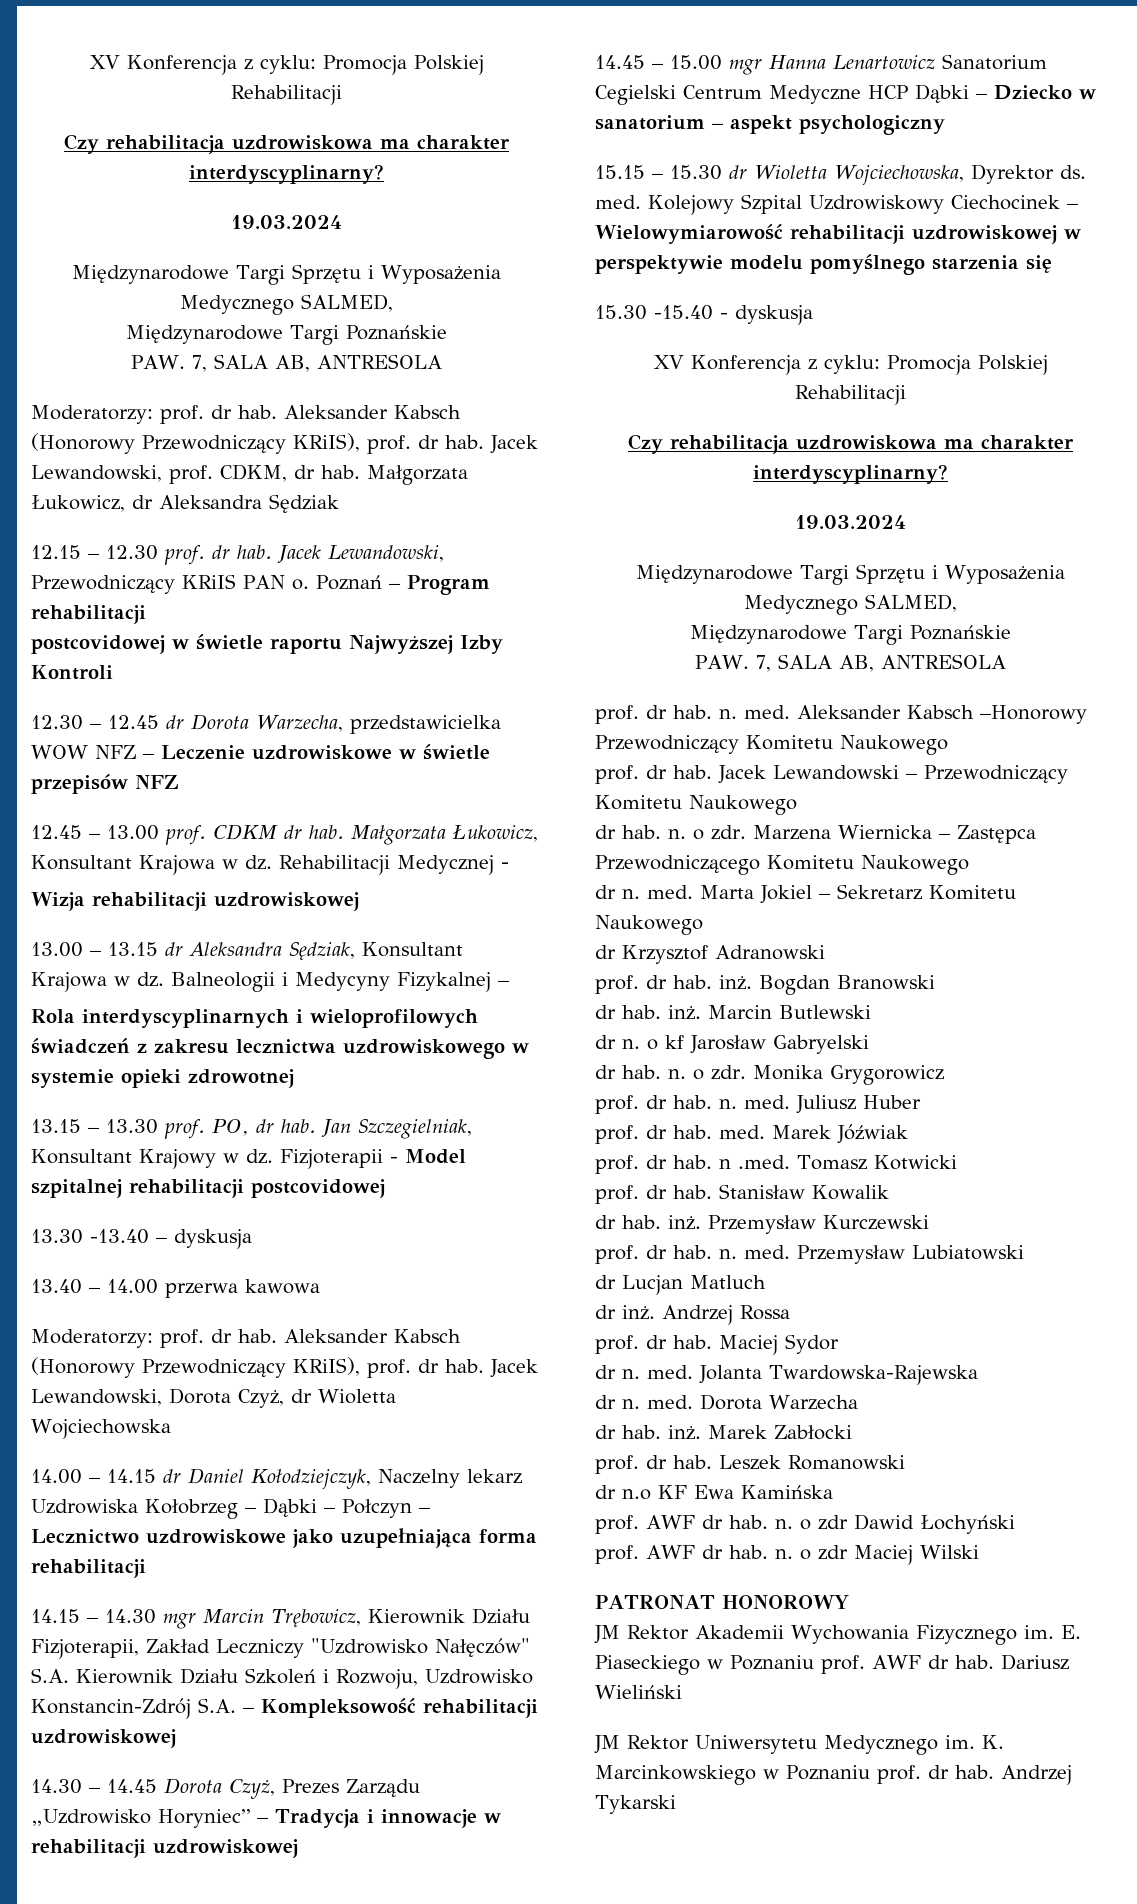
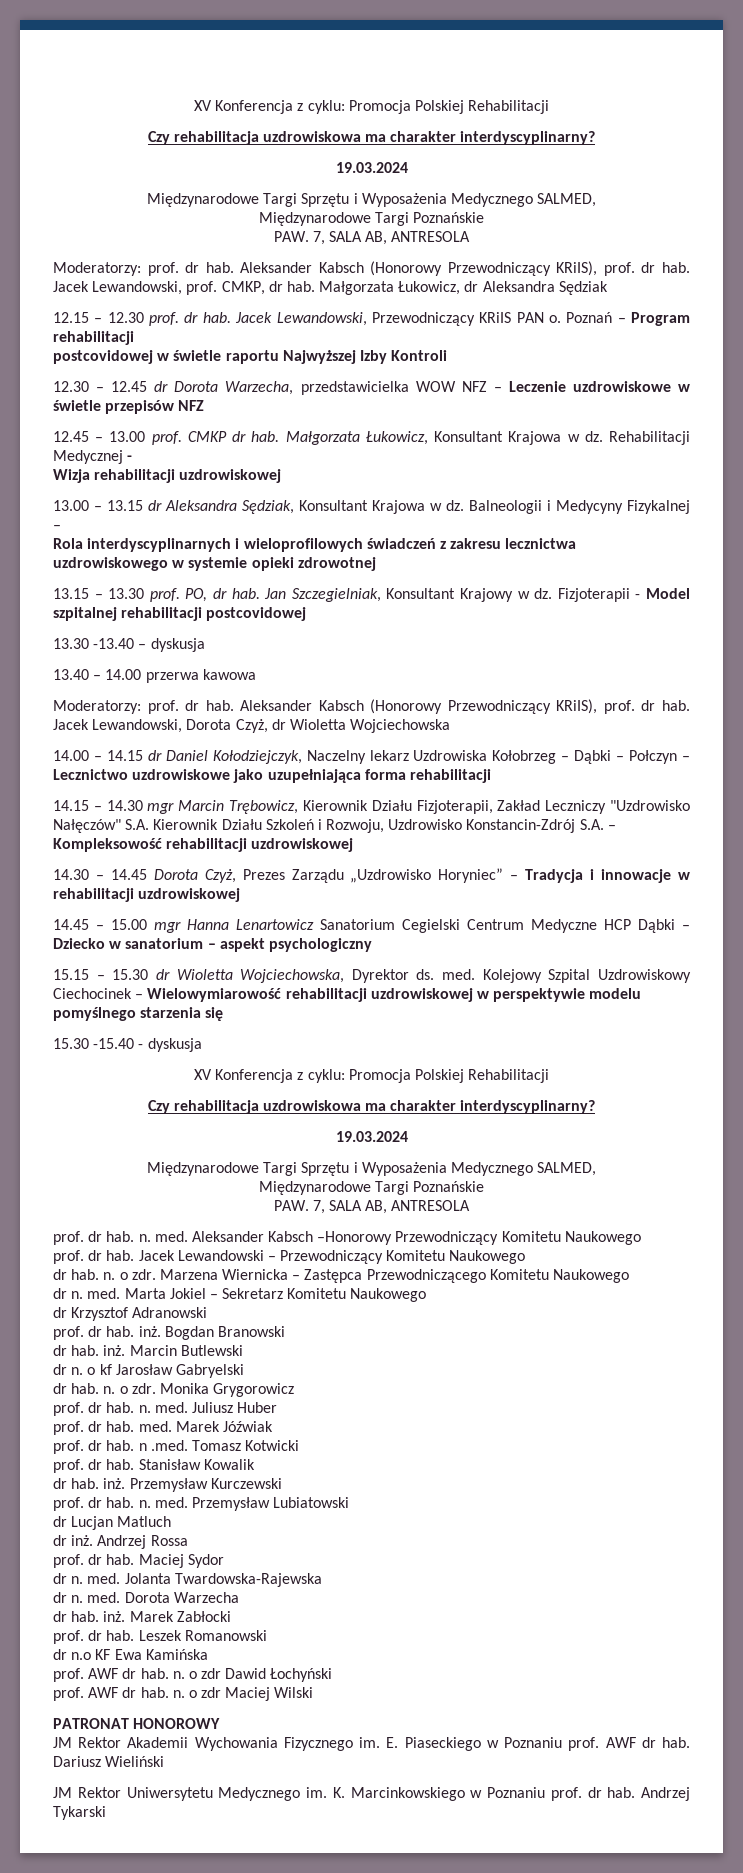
[220,464,287,482] CDKM, -> [221,281,265,295] CMKP,
[213,824,278,840] CDKM -> [187,431,227,442] CMKP

